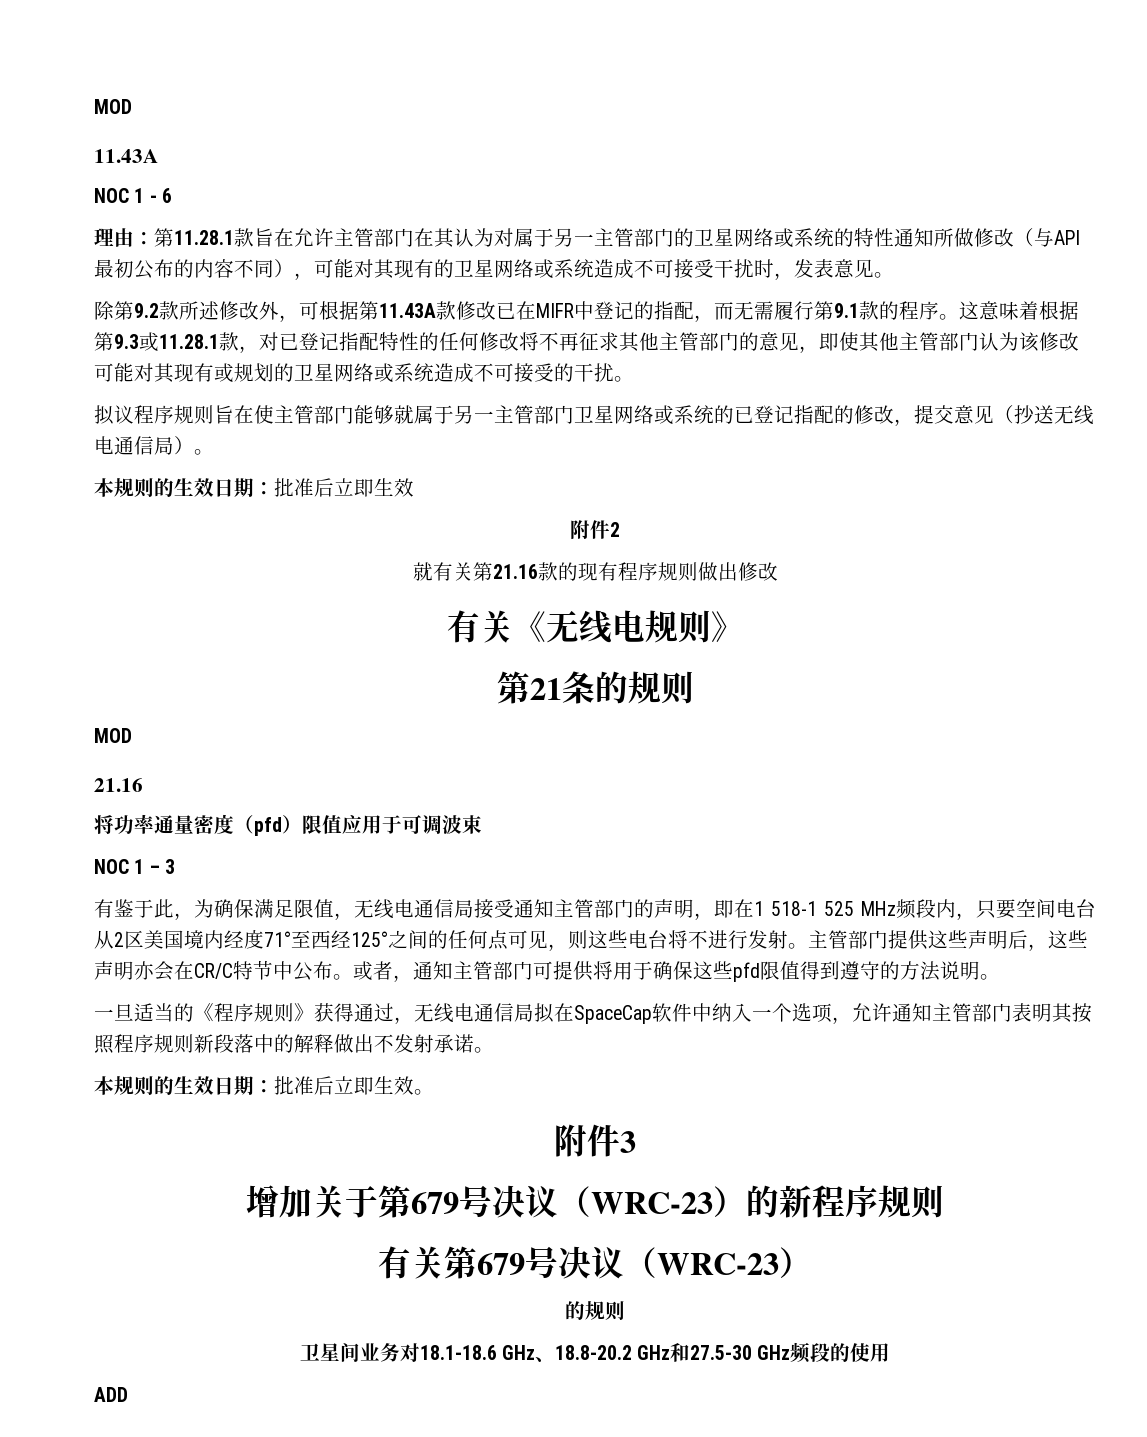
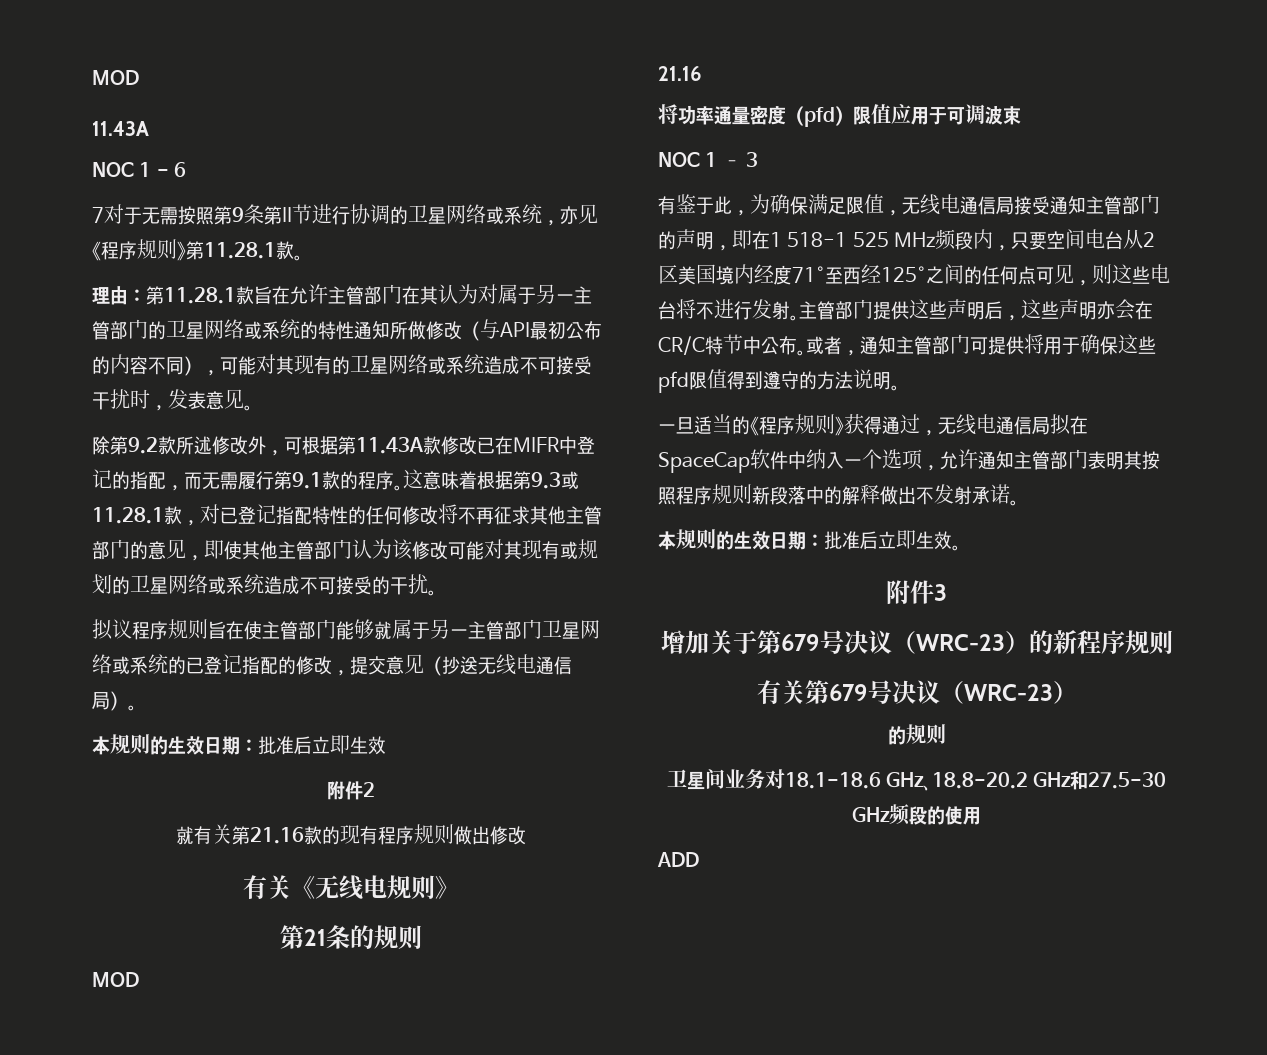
(172, 195) none -> [92,204,598,226] [92,239,303,261] // 7对于无需按照第9条第II节进行协调的卫星网络或系统，亦见《程序规则》第11.28.1款。

